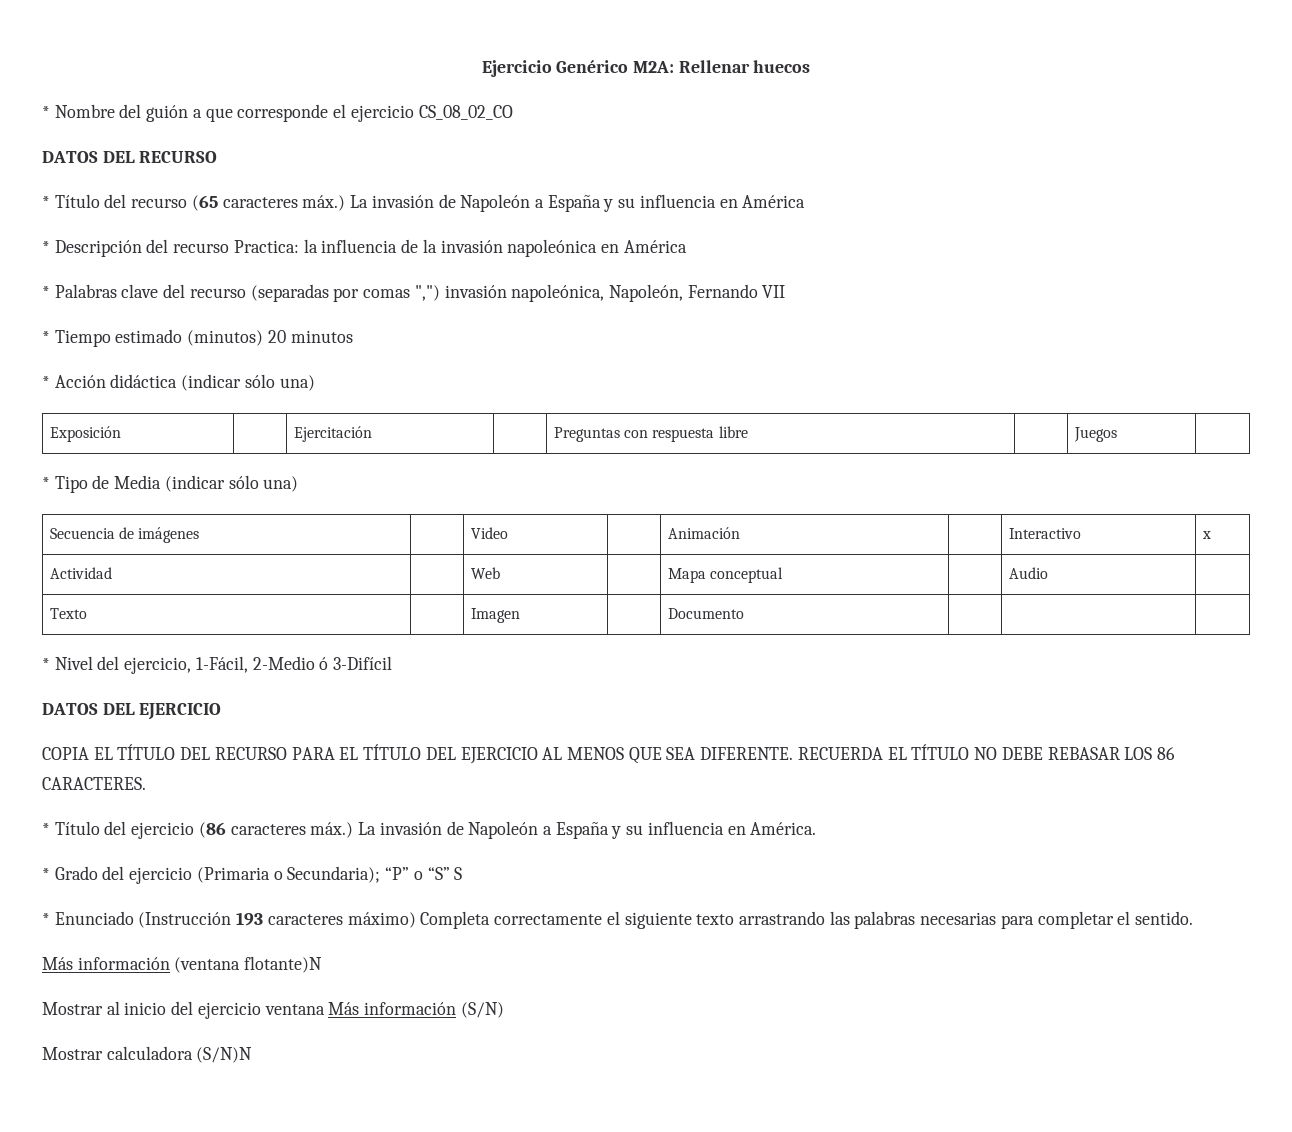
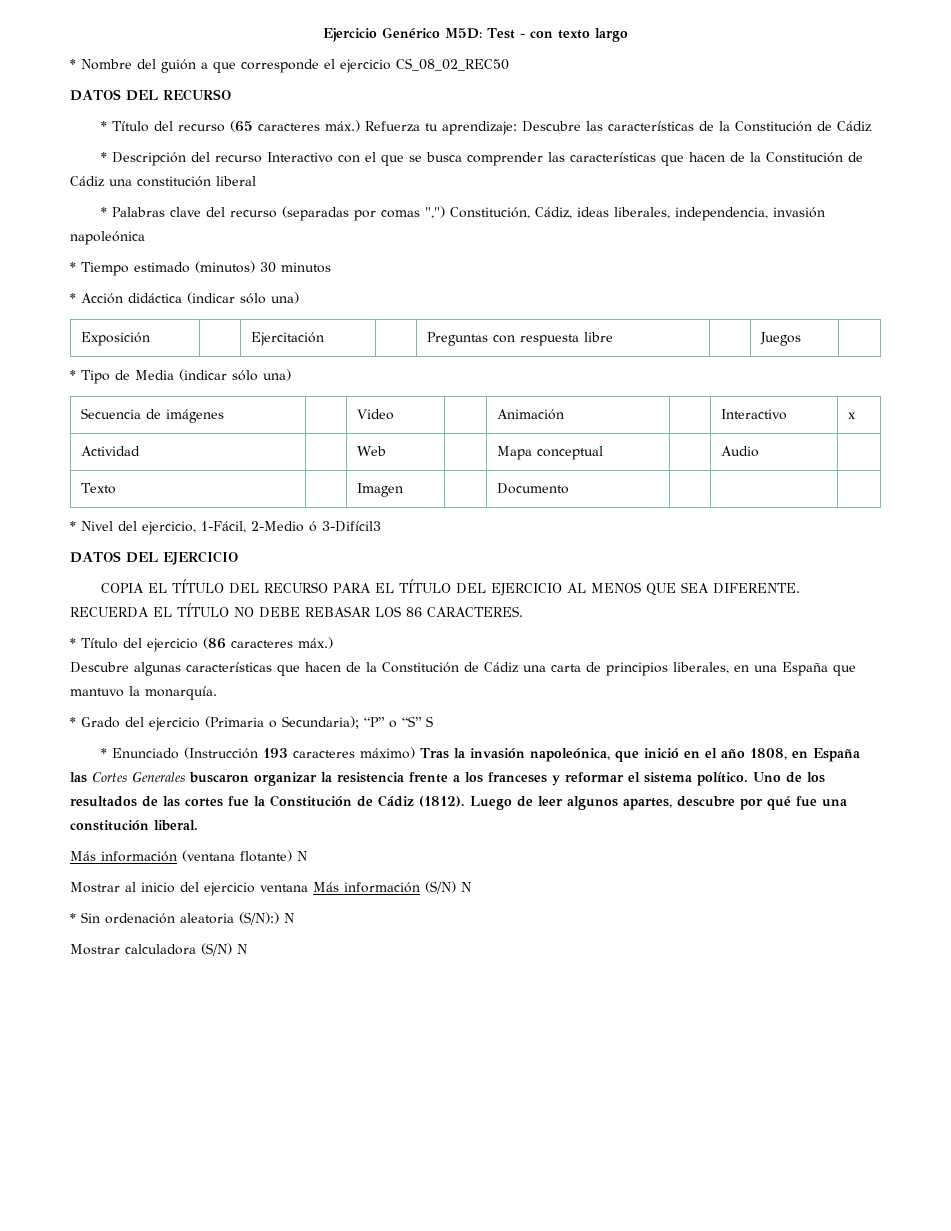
[633,60,811,73] M2A: Rellenar huecos -> [445,28,628,42] M5D: Test - con texto largo
[418,105,513,120] CS_08_02_CO -> [396,58,509,71] CS_08_02_REC50
[350,194,806,212] [42,239,687,257] La invasión de Napoleón a España y su influencia en América // * Descripción del recurso Practica: la influencia de la invasión napoleónica en América -> [365,121,873,135] [101,152,864,166] [70,176,256,187] Refuerza tu aprendizaje: Descubre las características de la Constitución de Cádiz // * Descripción del recurso Interactivo con el que se busca comprender las características que hacen de la Constitución de Cádiz una constitución liberal
[444,284,786,302] invasión napoleónica, Napoleón, Fernando VII -> [450,207,826,221] [70,231,145,245] Constitución, Cádiz, ideas liberales, independencia, invasión napoleónica
[267,330,286,343] 20 -> [260,262,276,273] 30
[333,656,393,670] 3-Difícil -> [322,521,381,532] 3-Difícil3
[358,821,817,839] La invasión de Napoleón a España y su influencia en América. -> [70,662,856,676] [70,686,217,700] // Descubre algunas características que hacen de la Constitución de Cádiz una carta de principios liberales, en una España que mantuvo la monarquía.
[420,911,1194,929] Completa correctamente el siguiente texto arrastrando las palabras necesarias para completar el sentido. -> [420,748,861,762] [70,772,825,786] [70,795,847,810] [70,820,198,831] Tras la invasión napoleónica, que inició en el año 1808, en España las Cortes Generales buscaron organizar la resistencia frente a los franceses y reformar el sistema político. Uno de los resultados de las cortes fue la Constitución de Cádiz (1812). Luego de leer algunos apartes, descubre por qué fue una constitución liberal.
[244,956,323,973] flotante)N -> [240,850,307,862] flotante) N
(504, 1010) none -> [461,882,471,892] [70,912,294,925] N // * Sin ordenación aleatoria (S/N):) N
[196,1047,253,1063] (S/N)N -> [201,943,247,956] (S/N) N

